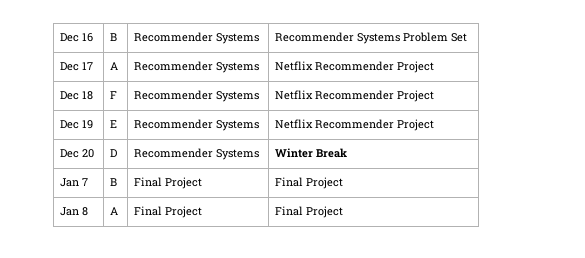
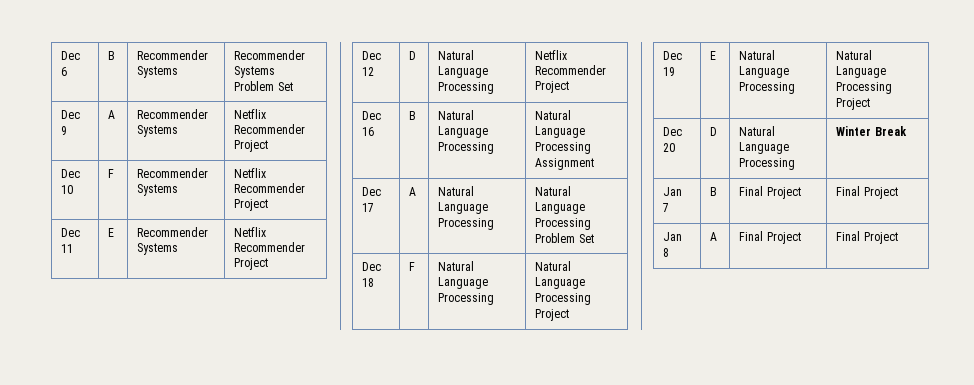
[60,33,94,42] Dec 16 -> [61,51,81,60] [61,67,68,76] Dec 6
[82,62,94,70] 17 -> [61,126,68,135] 9
[82,91,94,100] 18 -> [61,185,74,194] 10
[82,120,94,129] 19 -> [61,244,74,253] 11
(435, 125) none -> [362,51,382,60] [362,67,375,76] [409,51,417,60] [438,50,475,60] [438,66,489,78] [438,82,495,94] [535,50,568,60] [535,65,607,75] [535,81,570,93] [362,111,382,120] [362,127,375,136] [409,111,417,120] [438,110,475,120] [438,126,489,138] [438,142,495,154] [535,110,572,120] [535,126,586,138] [535,142,592,154] [535,158,595,170] [362,187,382,196] [362,203,375,212] [409,187,417,196] [438,186,475,196] [438,202,489,214] [438,218,495,230] [535,186,572,196] [535,202,586,214] [535,218,592,230] [535,233,594,243] [362,262,382,271] [362,278,375,287] [409,262,416,271] [438,261,475,271] [438,277,489,289] [438,293,495,305] [535,261,572,271] [535,277,586,289] [535,293,592,305] [535,309,570,321] [663,51,683,60] [663,67,676,76] [710,51,717,60] [739,50,776,60] [739,66,790,78] [739,82,796,94] [836,50,873,60] [836,66,887,78] [836,82,893,94] [836,98,871,110] // Dec 12 | D | Natural Language Processing | Netflix Recommender Project // Dec 16 | B | Natural Language Processing | Natural Language Processing Assignment // Dec 17 | A | Natural Language Processing | Natural Language Processing Problem Set // Dec 18 | F | Natural Language Processing | Natural Language Processing Project // Dec 19 | E | Natural Language Processing | Natural Language Processing Project
[134,148,260,160] Recommender Systems -> [739,126,776,136] [739,142,790,154] [739,158,796,170] Natural Language Processing

